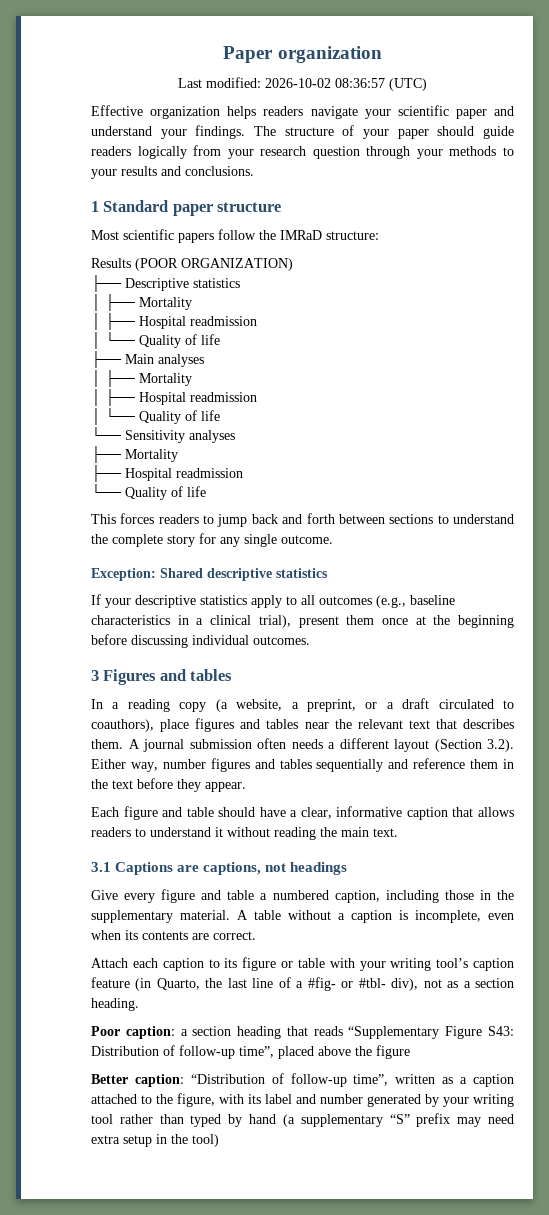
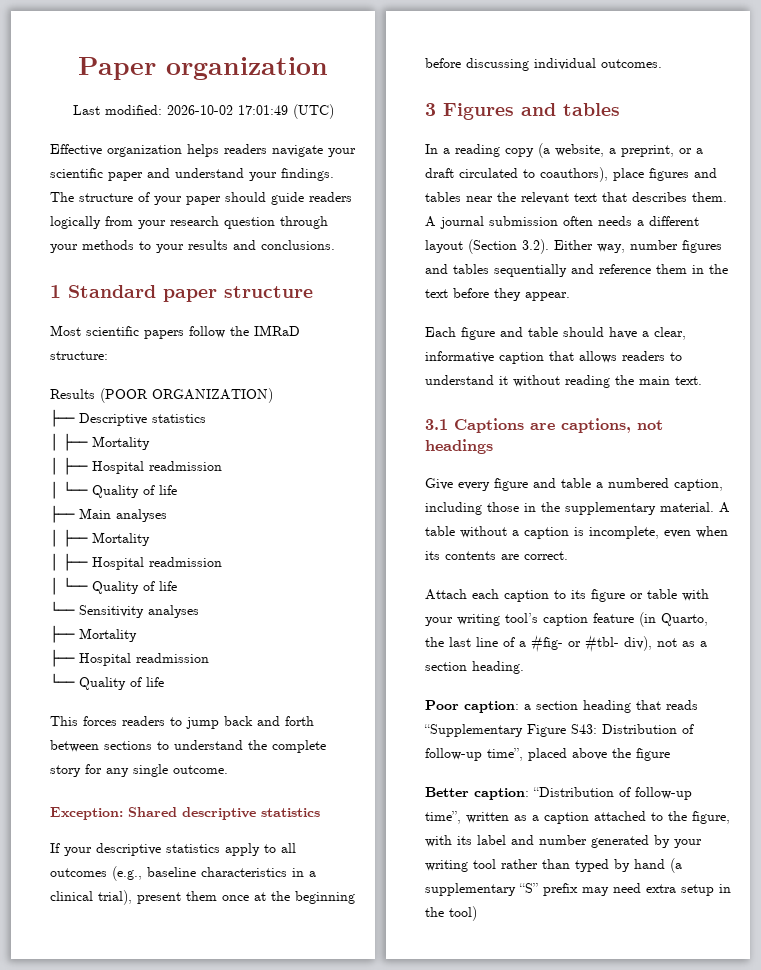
[335,78,385,88] 08:36:57 -> [237,105,288,115] 17:01:49

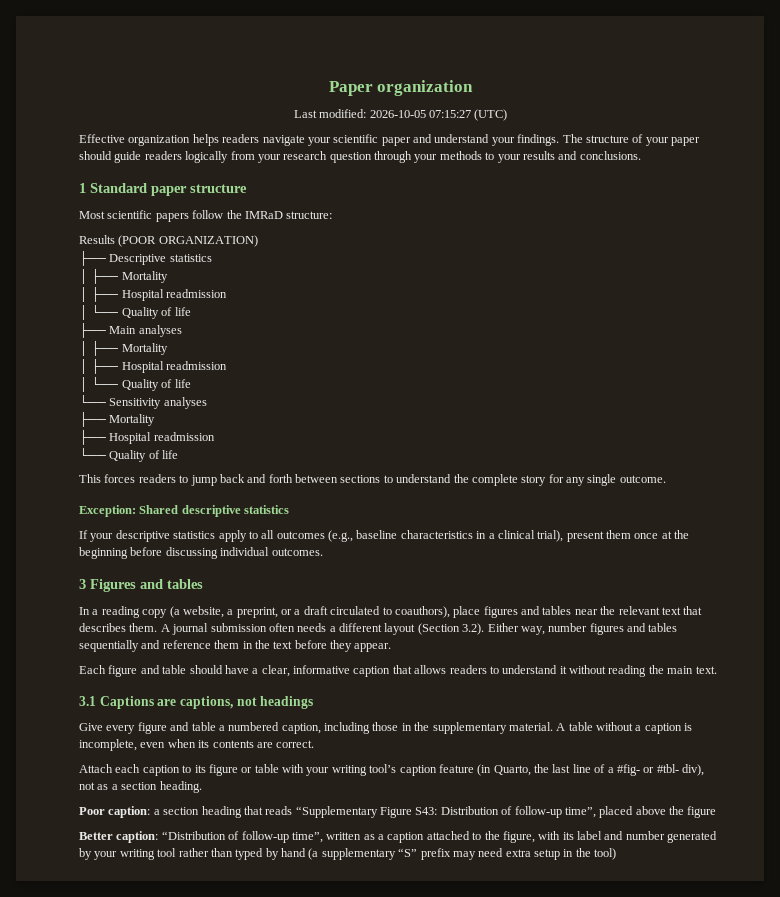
[166,105,288,115] 2026-10-02 17:01:49 -> [369,110,471,118] 2026-10-05 07:15:27

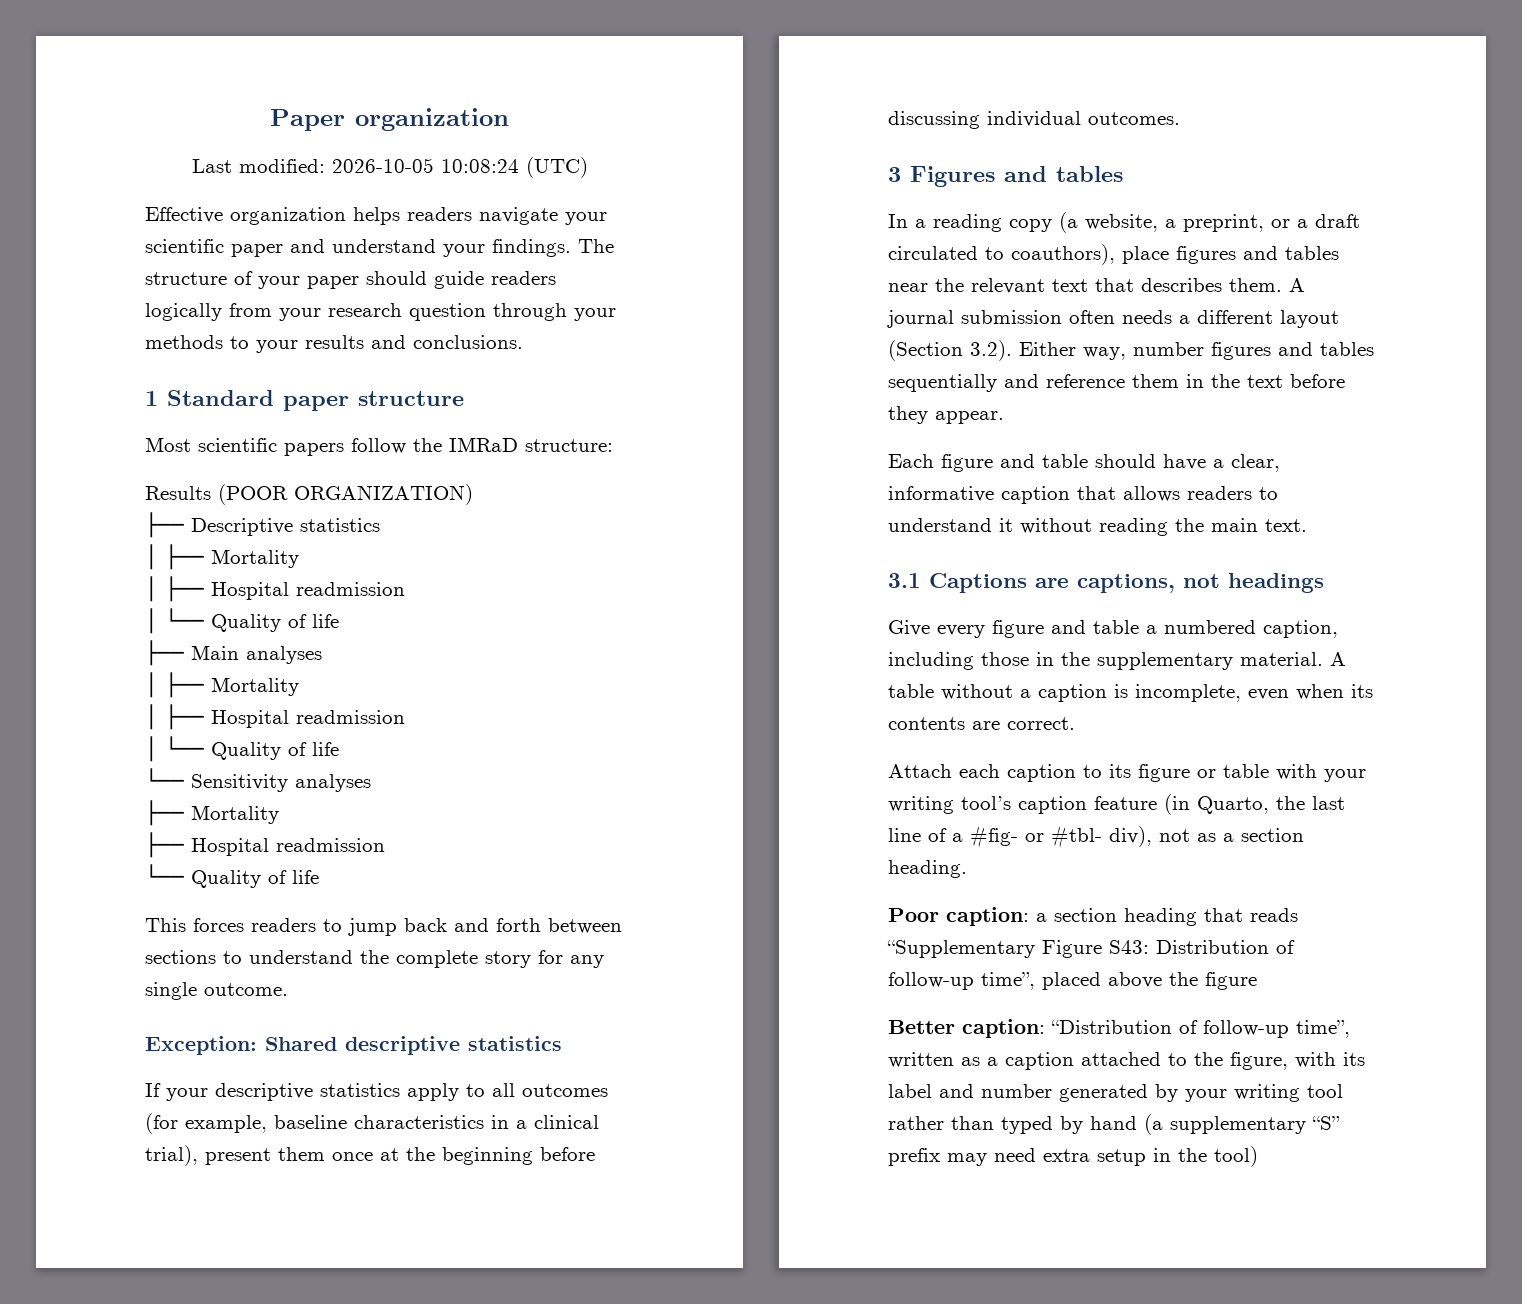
[428,110,471,118] 07:15:27 -> [440,159,519,173] 10:08:24
[328,530,353,542] (e.g., -> [145,1113,267,1134] (for example,

